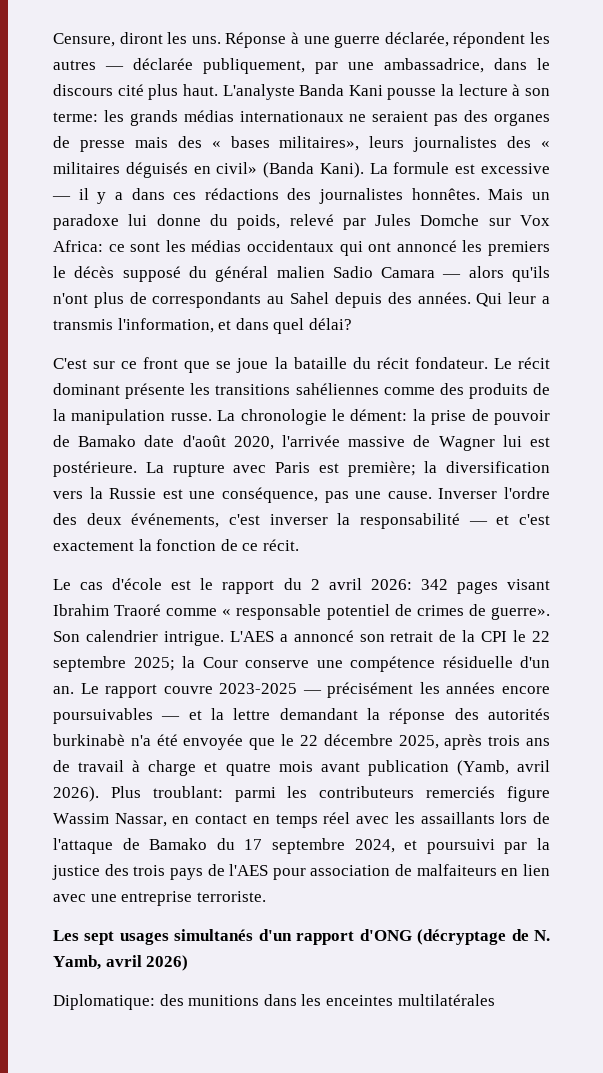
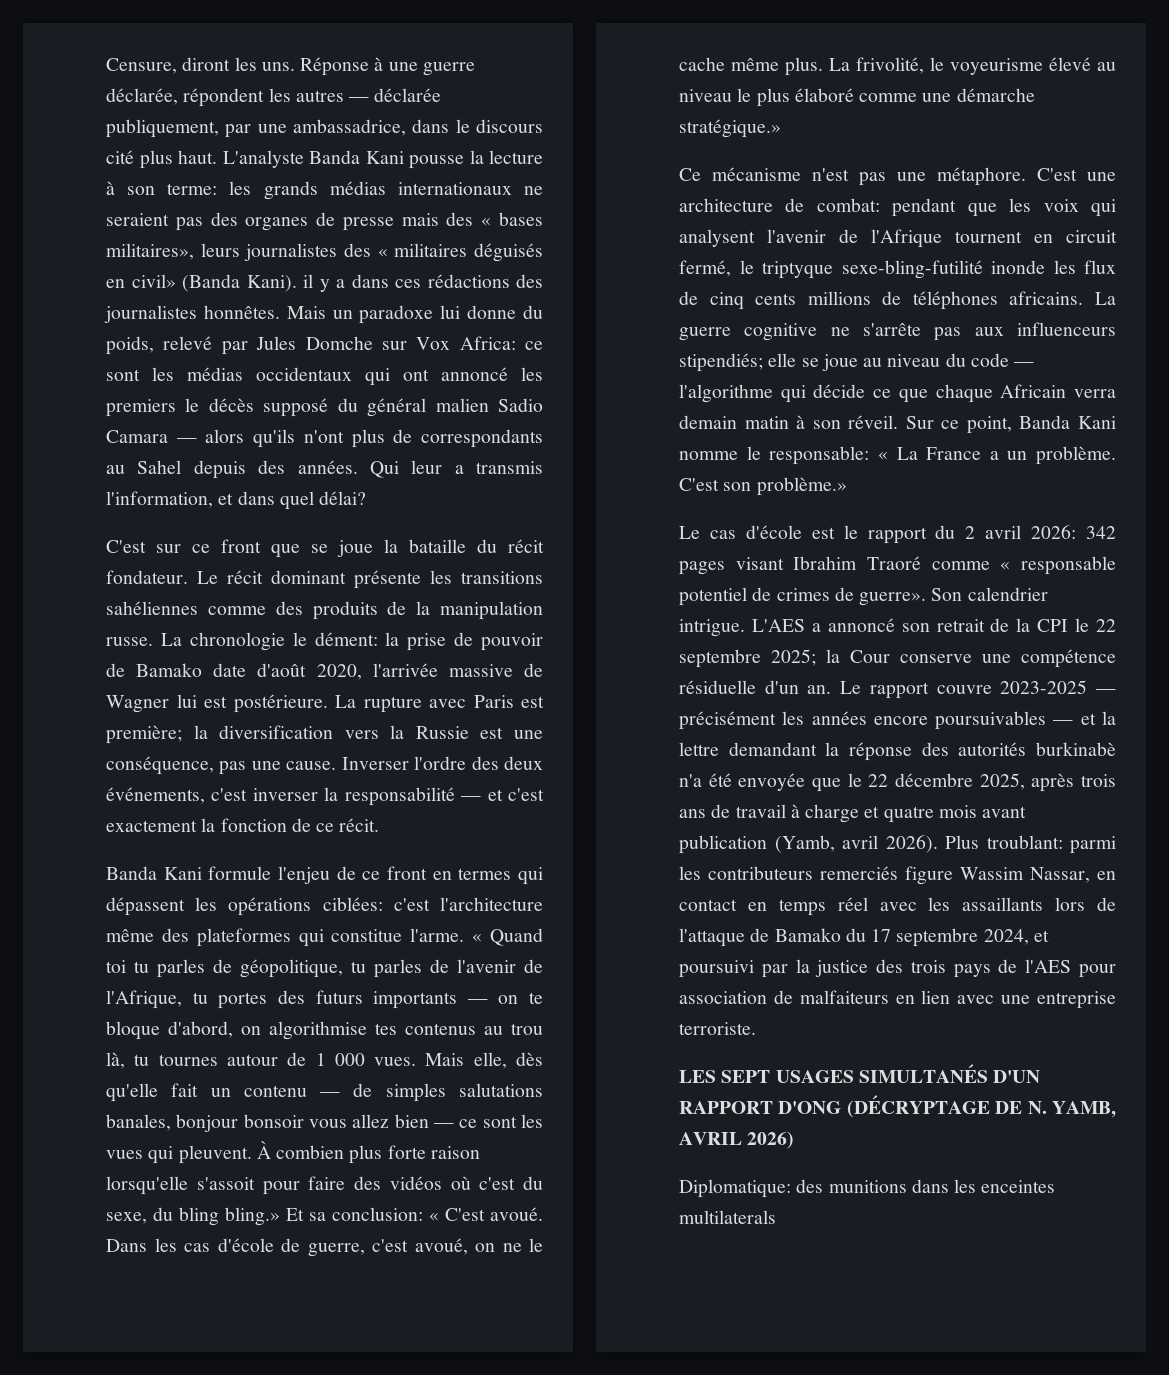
[369,162,550,174] [52,196,71,200] La formule est excessive — -> (297, 283) none
(299, 545) none -> [106,866,543,885] [106,897,543,916] [106,928,543,947] [106,959,543,978] [106,990,543,1009] [106,1021,543,1040] [106,1052,544,1069] [106,1083,543,1102] [106,1114,543,1132] [106,1140,480,1164] [106,1176,543,1195] [106,1207,543,1226] [106,1238,543,1257] [679,57,1116,76] [679,88,1035,107] [679,119,781,138] [679,167,1116,186] [679,198,1116,217] [679,229,1117,248] [679,260,1116,279] [679,291,1116,310] [679,322,1116,341] [679,353,1035,372] [679,384,1116,403] [679,415,1116,434] [679,446,1116,465] [679,477,847,496] // Banda Kani formule l'enjeu de ce front en termes qui dépassent les opérations ciblées: c'est l'architecture même des plateformes qui constitue l'arme. « Quand toi tu parles de géopolitique, tu parles de l'avenir de l'Afrique, tu portes des futurs importants — on te bloque d'abord, on algorithmise tes contenus au trou là, tu tournes autour de 1 000 vues. Mais elle, dès qu'elle fait un contenu — de simples salutations banales, bonjour bonsoir vous allez bien — ce sont les vues qui pleuvent. À combien plus forte raison lorsqu'elle s'assoit pour faire des vidéos où c'est du sexe, du bling bling.» Et sa conclusion: « C'est avoué. Dans les cas d'école de guerre, c'est avoué, on ne le cache même plus. La frivolité, le voyeurisme élevé au niveau le plus élaboré comme une démarche stratégique.» // Ce mécanisme n'est pas une métaphore. C'est une architecture de combat: pendant que les voix qui analysent l'avenir de l'Afrique tournent en circuit fermé, le triptyque sexe-bling-futilité inonde les flux de cinq cents millions de téléphones africains. La guerre cognitive ne s'arrête pas aux influenceurs stipendiés; elle se joue au niveau du code — l'algorithme qui décide ce que chaque Africain verra demain matin à son réveil. Sur ce point, Banda Kani nomme le responsable: « La France a un problème. C'est son problème.»
[53,929,550,945] [53,955,142,970] Les sept usages simultanés d'un rapport d'ONG (décryptage de N. Yamb, avril -> [679,1064,1041,1083] [679,1095,1116,1118] [679,1132,742,1145] LES SEPT USAGES SIMULTANÉS D'UN RAPPORT D'ONG (DÉCRYPTAGE DE N. YAMB, AVRIL
[397,994,495,1006] multilatérales -> [679,1210,776,1224] multilaterals

